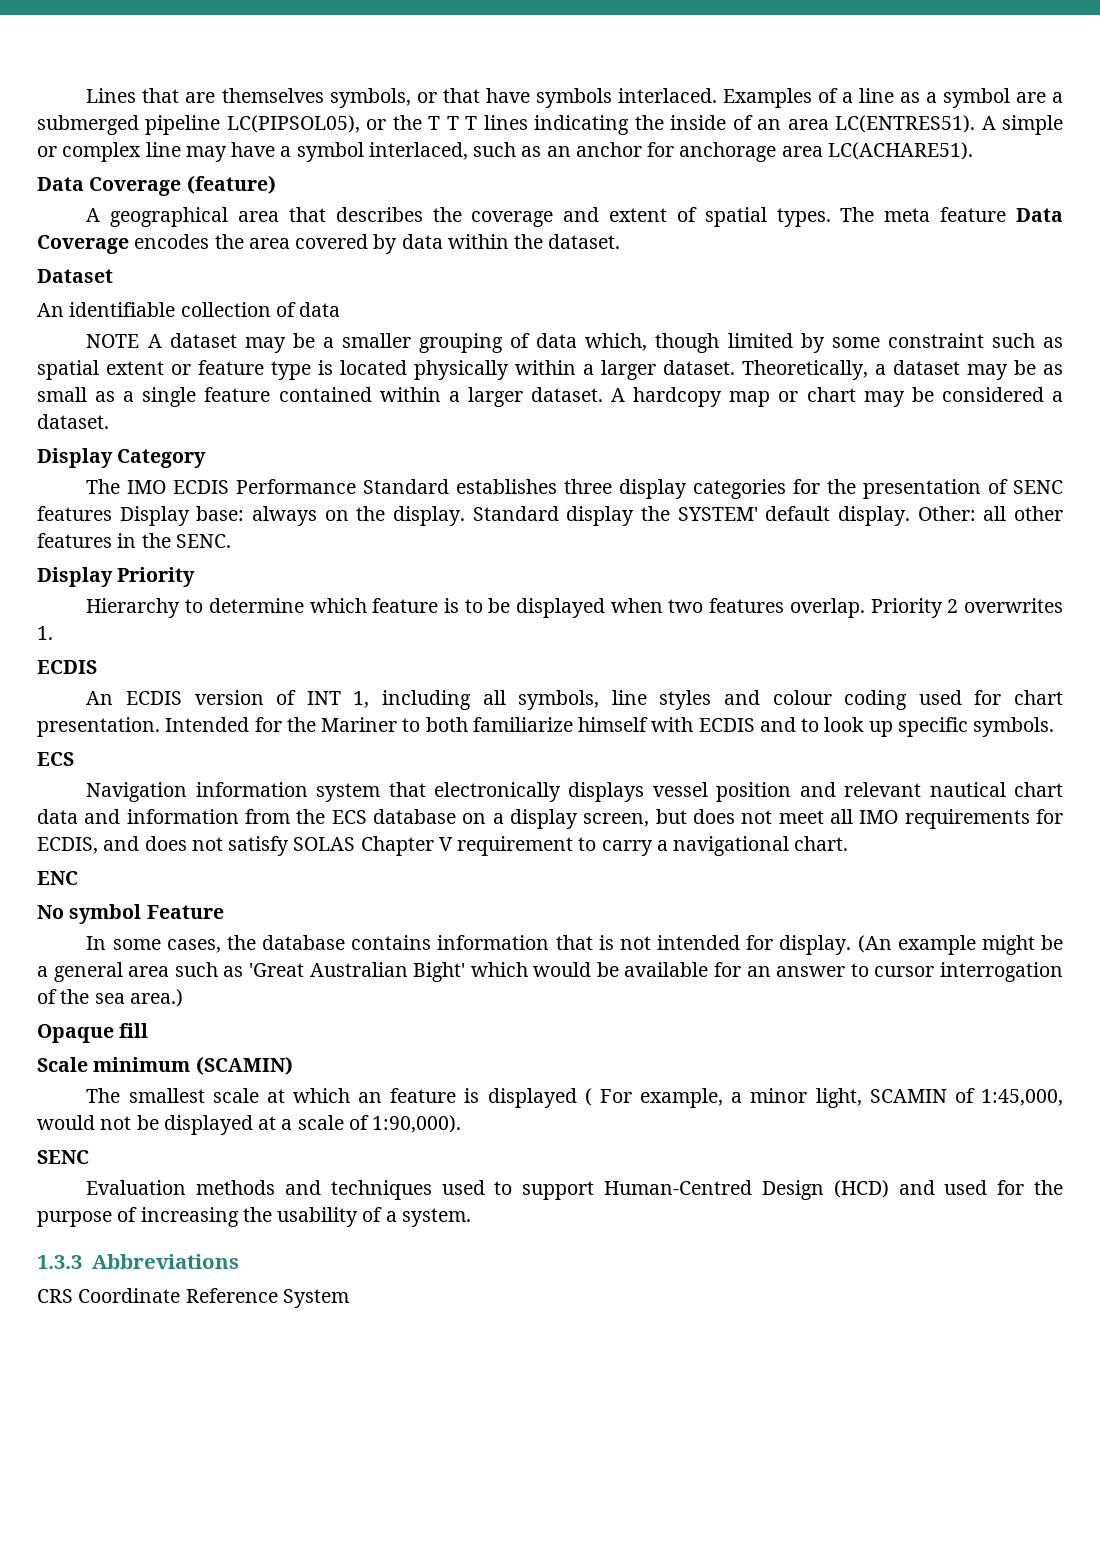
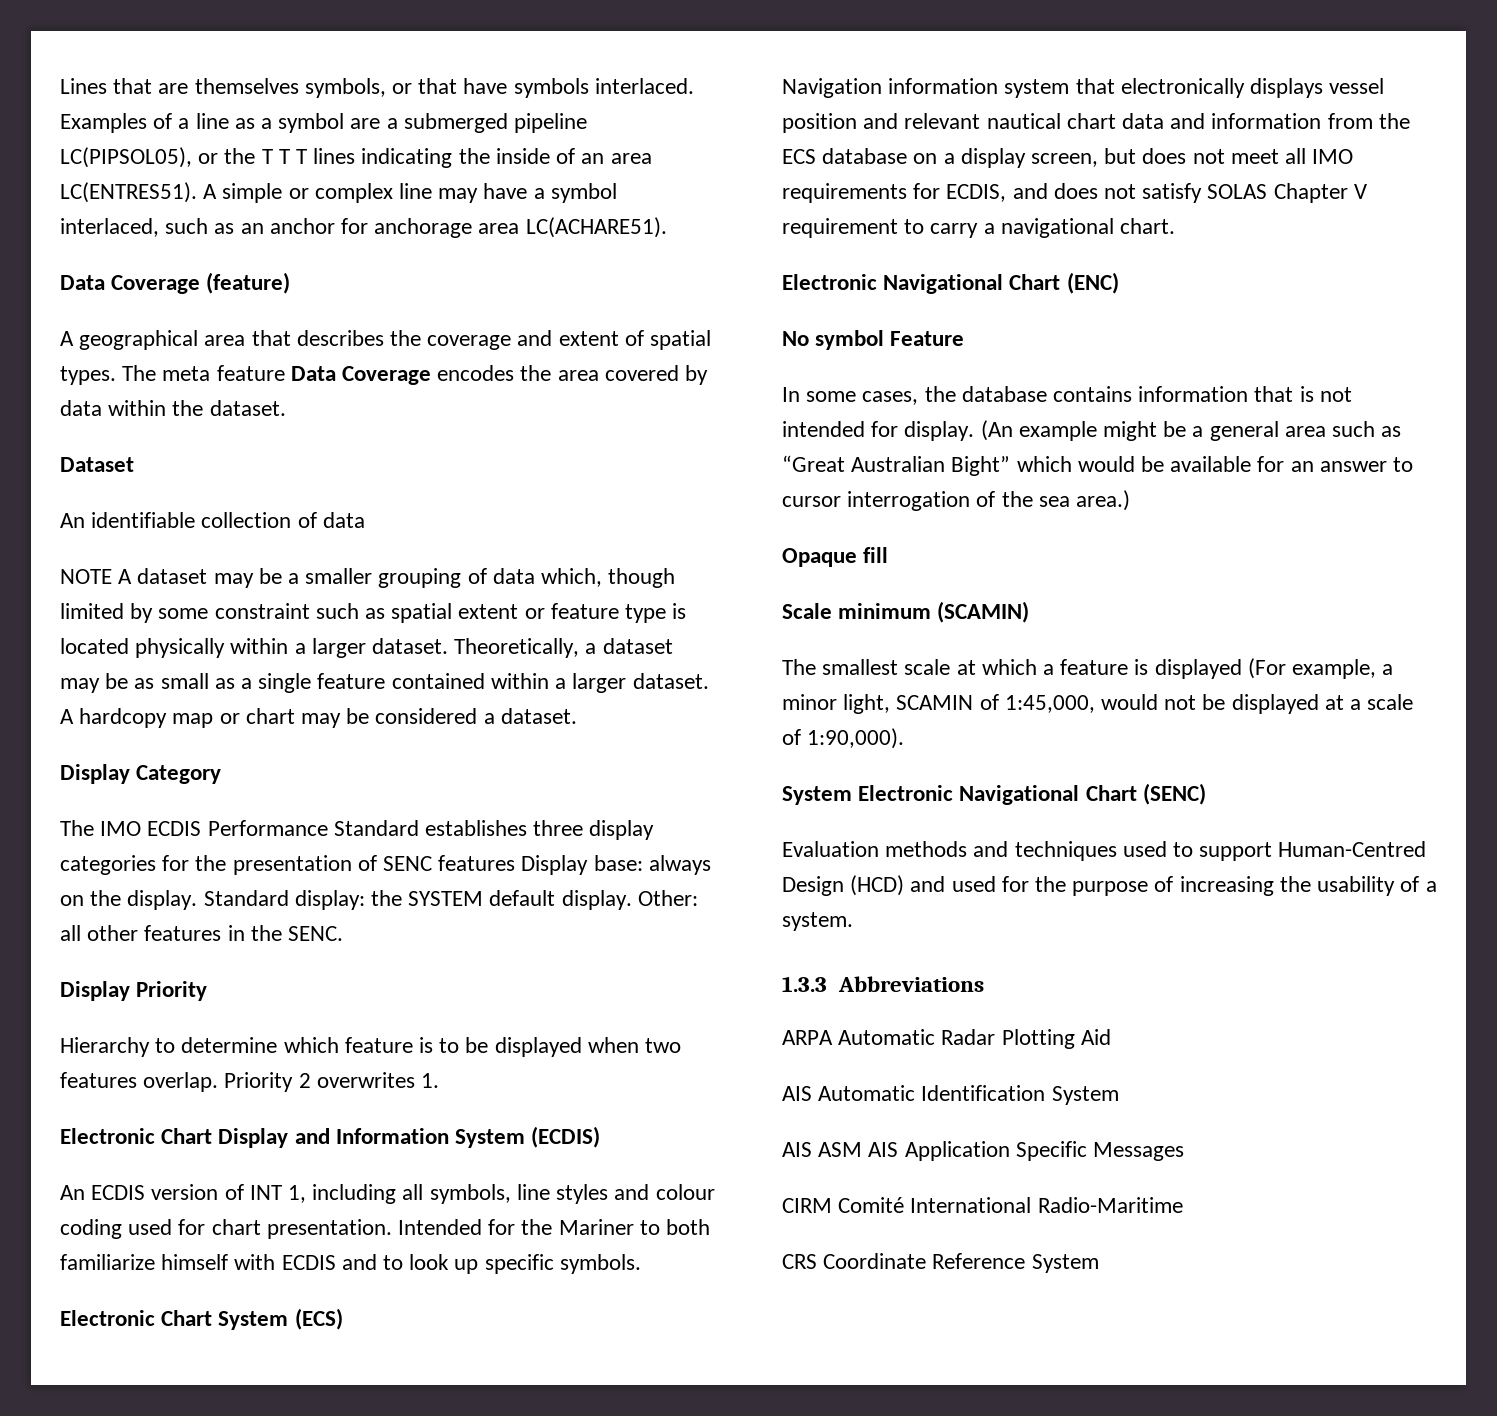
[566,506,758,526] display the SYSTEM' -> [294,890,484,910] display: the SYSTEM
[37,660,97,674] ECDIS -> [60,1126,601,1148] Electronic Chart Display and Information System (ECDIS)
[37,752,74,766] ECS -> [60,1308,343,1330] Electronic Chart System (ECS)
[37,871,78,885] ENC -> [782,272,1119,294] Electronic Navigational Chart (ENC)
[248,962,466,982] 'Great Australian Bight' -> [782,455,1011,476] “Great Australian Bight”
[358,1092,383,1103] an -> [1043,664,1055,675] a
[584,1088,632,1106] ( For -> [1247,658,1286,679] (For
[37,1150,89,1164] SENC -> [782,783,1206,805] System Electronic Navigational Chart (SENC)
(239, 1261) none -> [782,1029,1111,1049] [782,1085,1119,1105] [782,1141,1185,1161] [782,1197,1183,1213] // ARPA Automatic Radar Plotting Aid // AIS Automatic Identification System // AIS ASM AIS Application Specific Messages // CIRM Comité International Radio-Maritime

